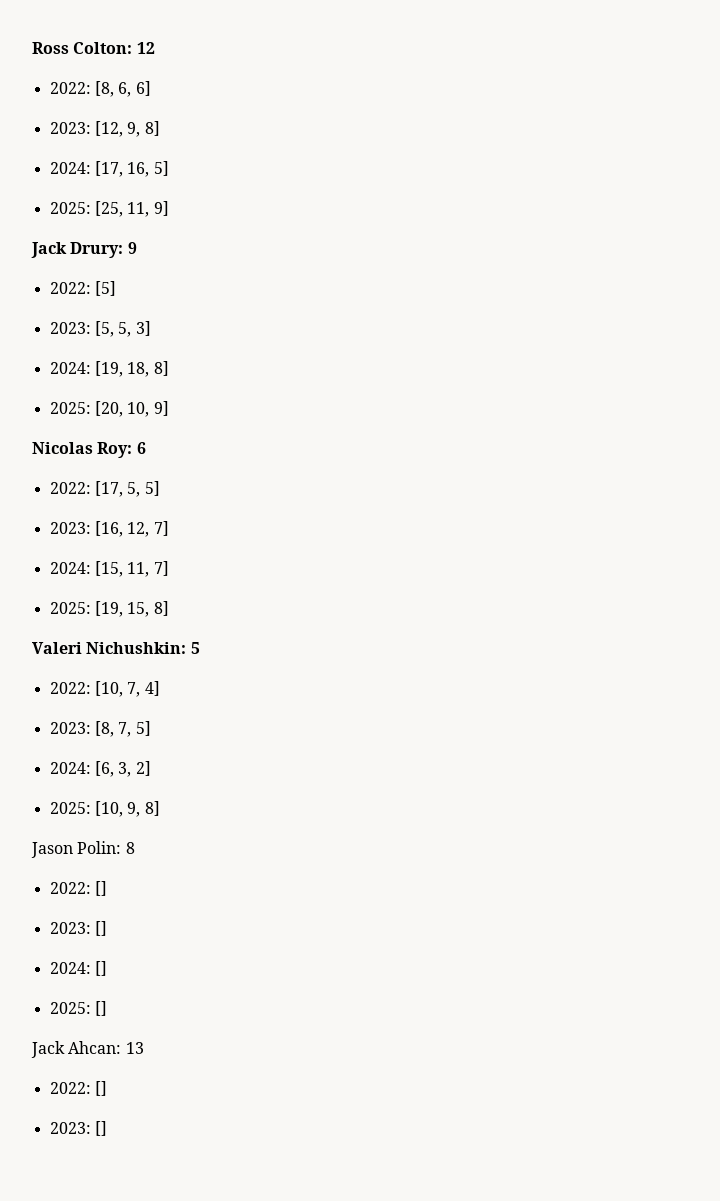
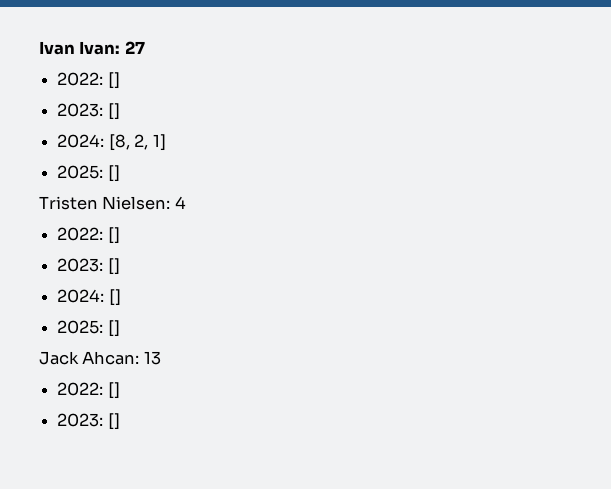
[32,42,155,54] [49,81,151,97] [49,121,160,137] [49,161,169,177] [49,201,169,217] [31,242,137,258] [49,281,116,296] [49,321,151,337] [49,361,169,377] [49,401,169,417] [32,442,146,458] [49,481,160,497] [49,521,169,537] [49,561,169,577] [49,601,169,617] [32,642,200,654] [49,681,160,697] [49,721,151,737] [49,761,151,777] [49,801,160,817] [31,841,135,858] Ross Colton: 12 // 2022: [8, 6, 6] // 2023: [12, 9, 8] // 2024: [17, 16, 5] // 2025: [25, 11, 9] // Jack Drury: 9 // 2022: [5] // 2023: [5, 5, 3] // 2024: [19, 18, 8] // 2025: [20, 10, 9] // Nicolas Roy: 6 // 2022: [17, 5, 5] // 2023: [16, 12, 7] // 2024: [15, 11, 7] // 2025: [19, 15, 8] // Valeri Nichushkin: 5 // 2022: [10, 7, 4] // 2023: [8, 7, 5] // 2024: [6, 3, 2] // 2025: [10, 9, 8] // Jason Polin: 8 -> [39,41,145,55] [57,72,120,89] [57,103,120,120] [57,134,166,151] [57,165,120,182] [39,196,186,210] Ivan Ivan: 27 // 2022: [] // 2023: [] // 2024: [8, 2, 1] // 2025: [] // Tristen Nielsen: 4

